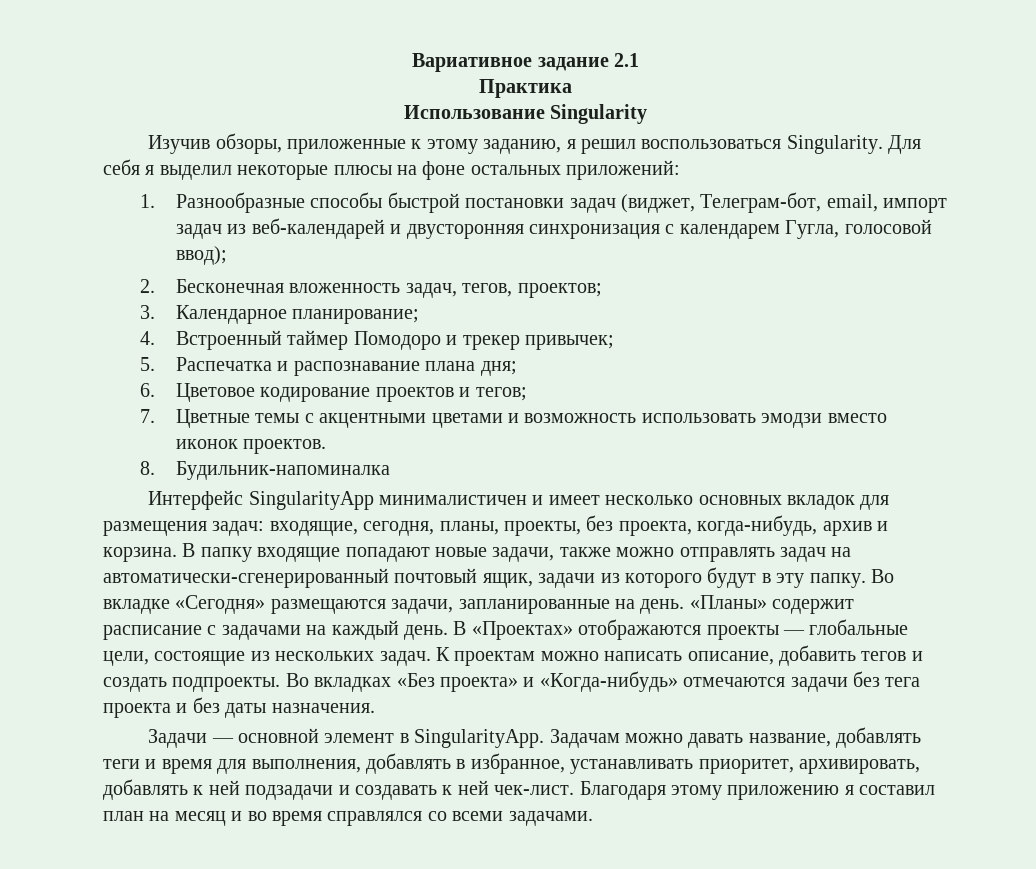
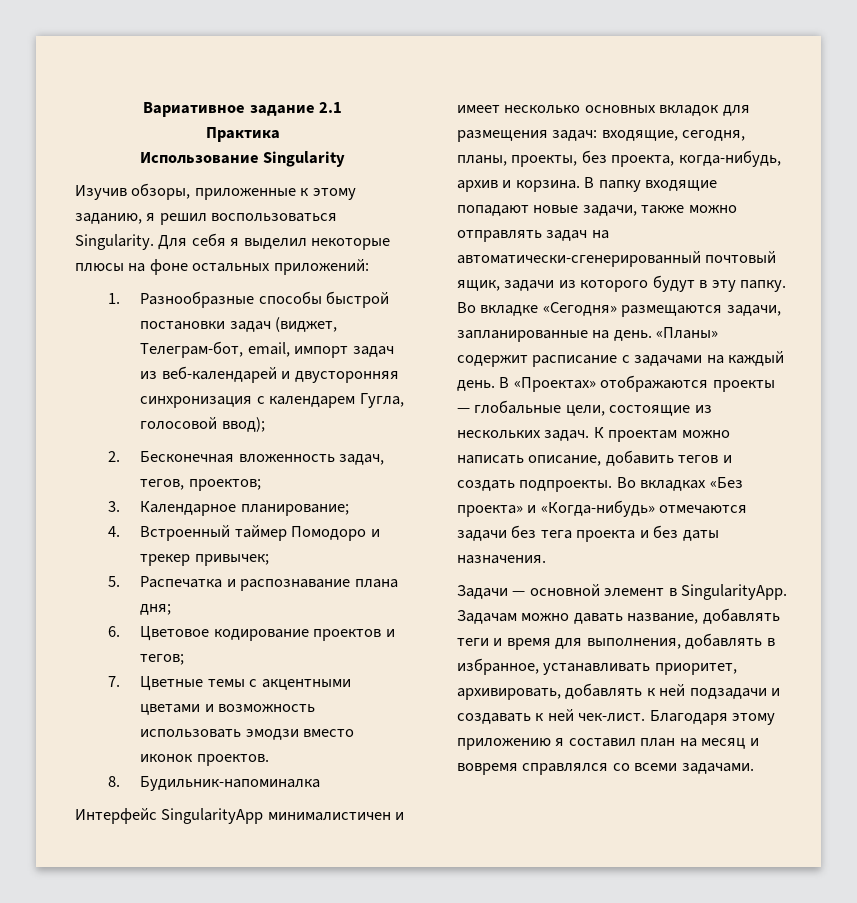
[247,811,322,826] во время -> [457,763,518,775] вовремя

